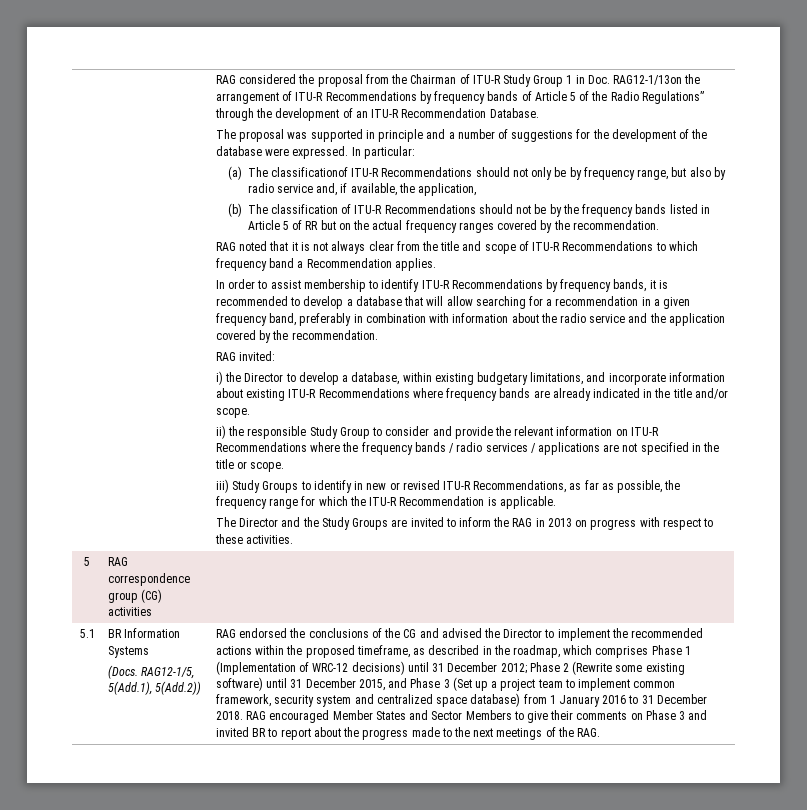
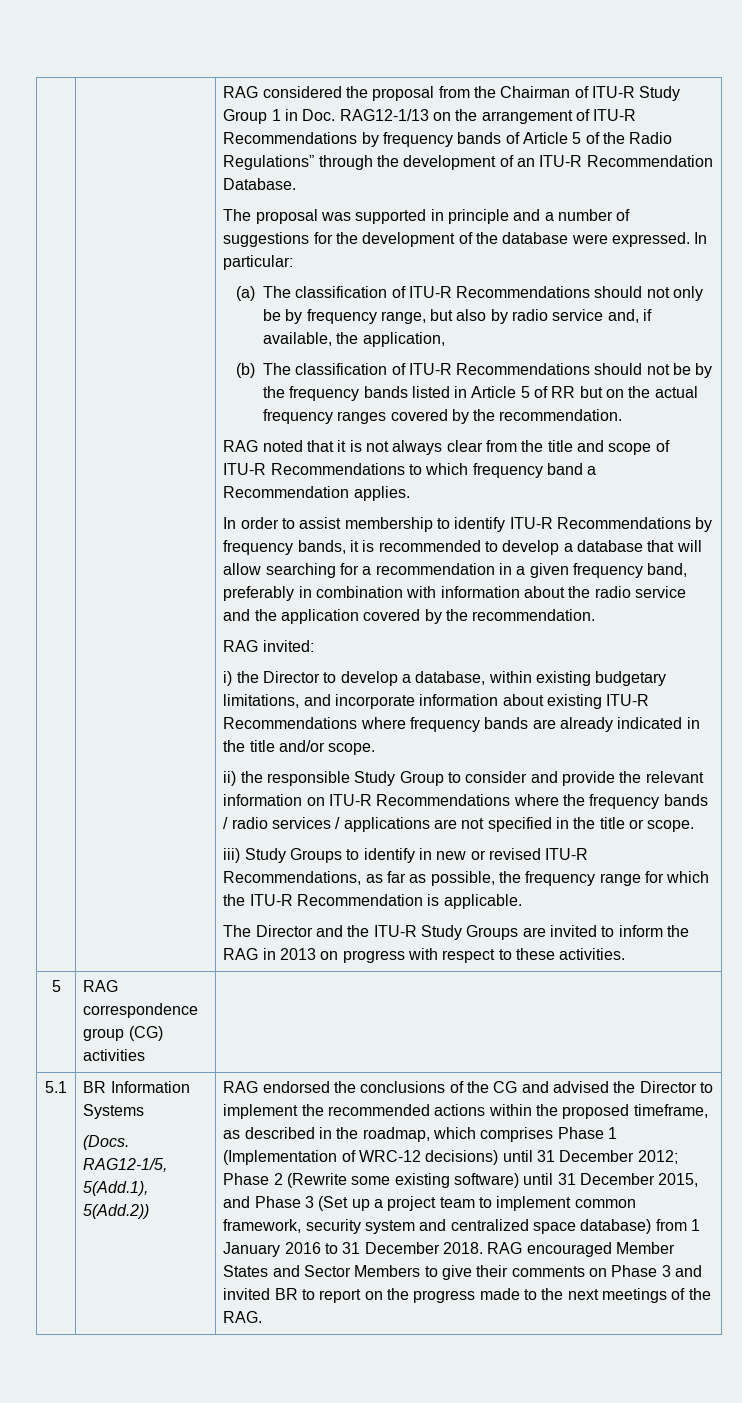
[613,75,683,85] RAG12-1/13on -> [339,109,452,121] RAG12-1/13 on
[271,167,349,177] classificationof -> [295,286,406,298] classification of
(319, 522) none -> [373,925,417,937] ITU-R
[313,727,341,737] about -> [364,1291,383,1300] on

